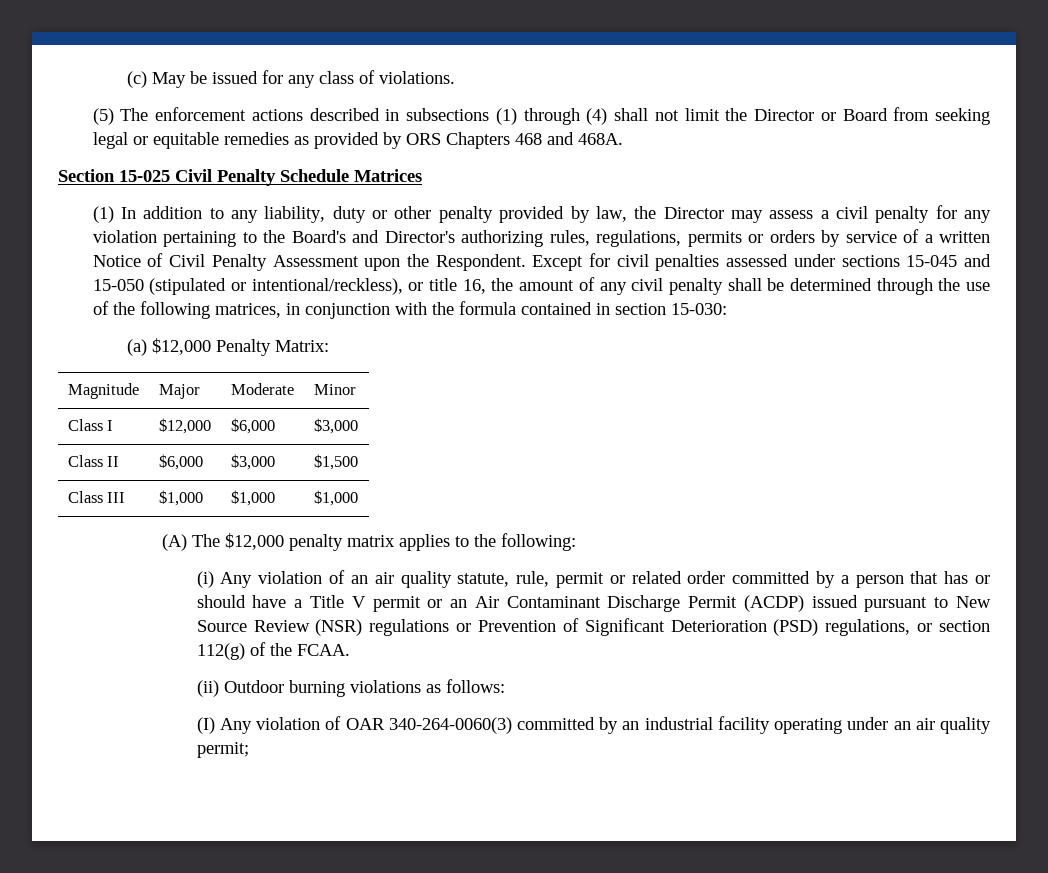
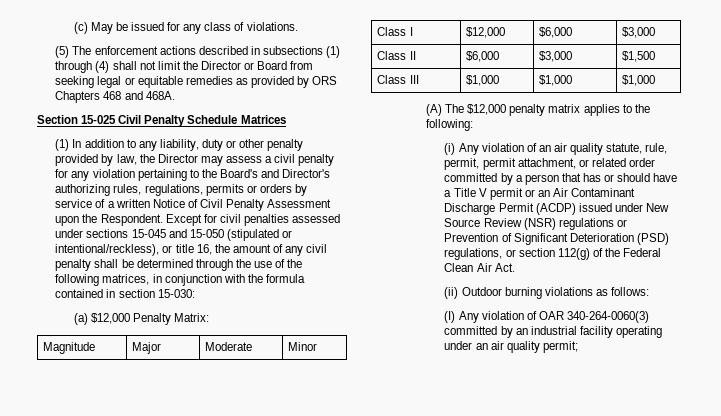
[555,572,604,588] permit -> [444,158,576,170] permit, permit attachment,
[864,597,949,612] pursuant to -> [614,203,643,212] under
[296,644,350,656] FCAA. -> [623,248,662,257] [444,263,515,272] Federal Clean Air Act.

